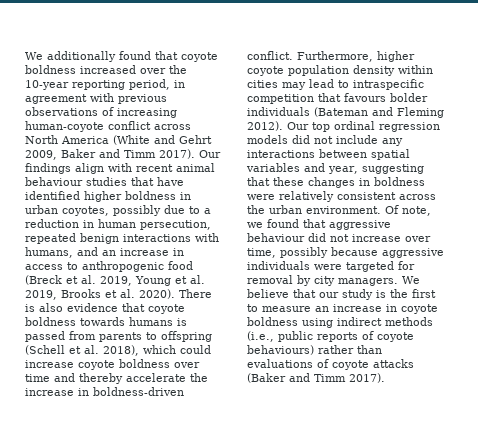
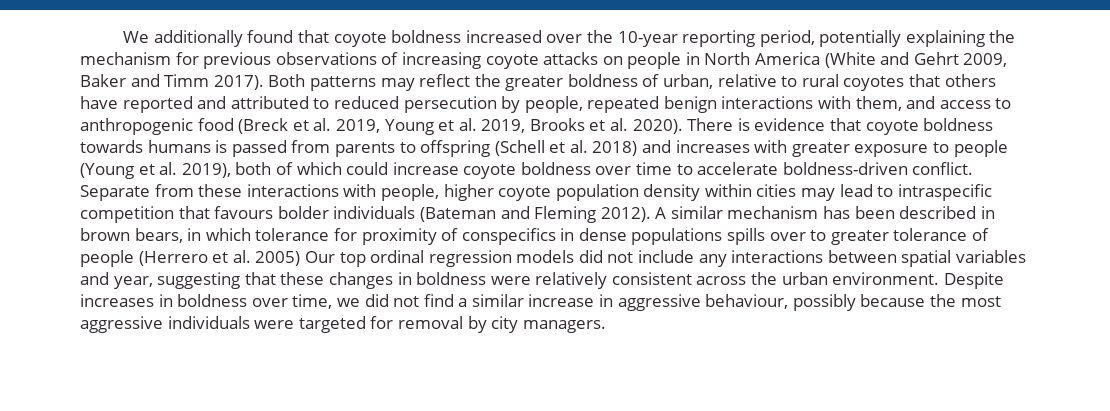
[174,80,185,88] [25,93,167,104] [25,107,177,118] [25,121,191,132] in agreement with previous observations of increasing human-coyote conflict across -> [819,30,1016,47] [80,52,700,69] potentially explaining the mechanism for previous observations of increasing coyote attacks on people in
[199,150,221,158] [25,163,215,174] [25,177,184,186] [25,191,191,202] [25,205,211,216] [25,219,211,230] [25,233,219,244] [25,247,184,258] Our findings align with recent animal behaviour studies that have identified higher boldness in urban coyotes, possibly due to a reduction in human persecution, repeated benign interactions with humans, and an increase in -> [268,74,996,91] [80,96,936,113] Both patterns may reflect the greater boldness of urban, relative to rural coyotes that others have reported and attributed to reduced persecution by people, repeated benign interactions with them, and
[39,303,63,312] also -> (750, 124) none
[103,345,139,356] 2018), -> [592,140,1008,157] [80,162,293,179] 2018) and increases with greater exposure to people (Young et al. 2019), both of
[54,373,208,384] [25,387,184,396] [247,51,373,62] and thereby accelerate the increase in boldness-driven conflict. Furthermore, -> [676,162,974,175] [80,184,439,201] to accelerate boldness-driven conflict. Separate from these interactions with people,
(283, 126) none -> [655,206,995,219] [80,228,990,245] [80,250,301,267] A similar mechanism has been described in brown bears, in which tolerance for proximity of conspecifics in dense populations spills over to greater tolerance of people (Herrero et al. 2005)
[385,205,431,216] [247,219,391,230] [247,233,431,242] [247,247,378,258] Of note, we found that aggressive behaviour did not increase over time, possibly because -> [943,272,1004,289] [80,294,1001,311] Despite increases in boldness over time, we did not find a similar increase in aggressive behaviour, possibly because the most
[402,276,420,284] [247,289,436,300] [247,304,438,314] [247,317,433,328] [247,331,414,342] [247,345,382,355] [247,359,414,370] [247,373,385,383] We believe that our study is the first to measure an increase in coyote boldness using indirect methods (i.e., public reports of coyote behaviours) rather than evaluations of coyote attacks (Baker and Timm 2017). -> (606, 326) none

